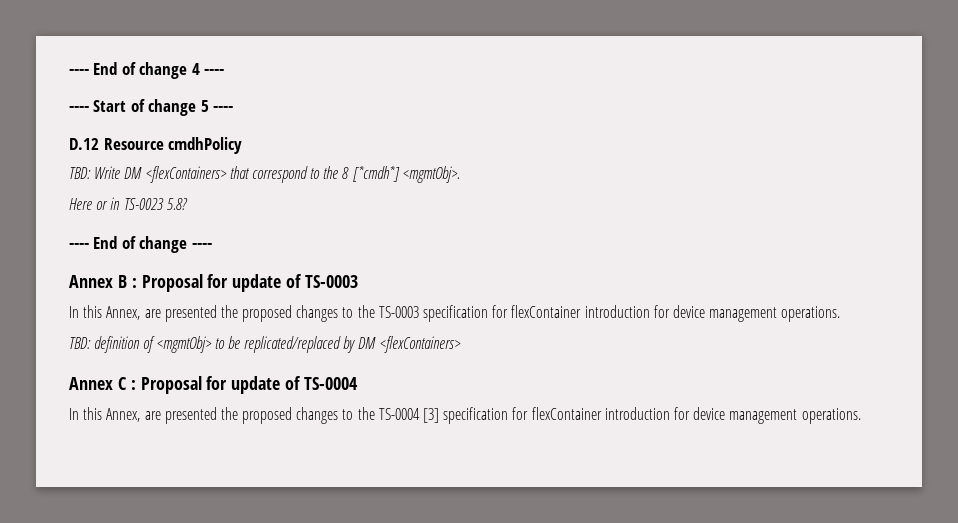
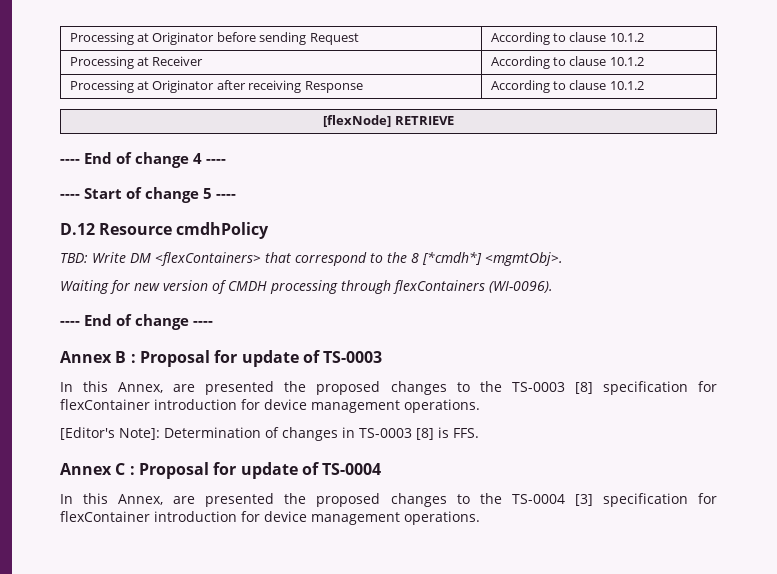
(69, 72) none -> [69,32,359,45] [490,32,644,45] [69,56,204,69] [490,56,644,69] [69,80,363,93] [490,80,644,93] [323,115,454,127] Processing at Originator before sending Request | According to clause 10.1.2 // Processing at Receiver | According to clause 10.1.2 // Processing at Originator after receiving Response | According to clause 10.1.2 // [flexNode] RETRIEVE //
[69,197,188,210] Here or in TS-0023 5.8? -> [60,280,553,294] Waiting for new version of CMDH processing through flexContainers (WI-0096).
(419, 312) none -> [574,382,593,394] [8]
[69,336,461,353] TBD: definition of <mgmtObj> to be replicated/replaced by DM <flexContainers> -> [60,427,479,441] [Editor's Note]: Determination of changes in TS-0003 [8] is FFS.

